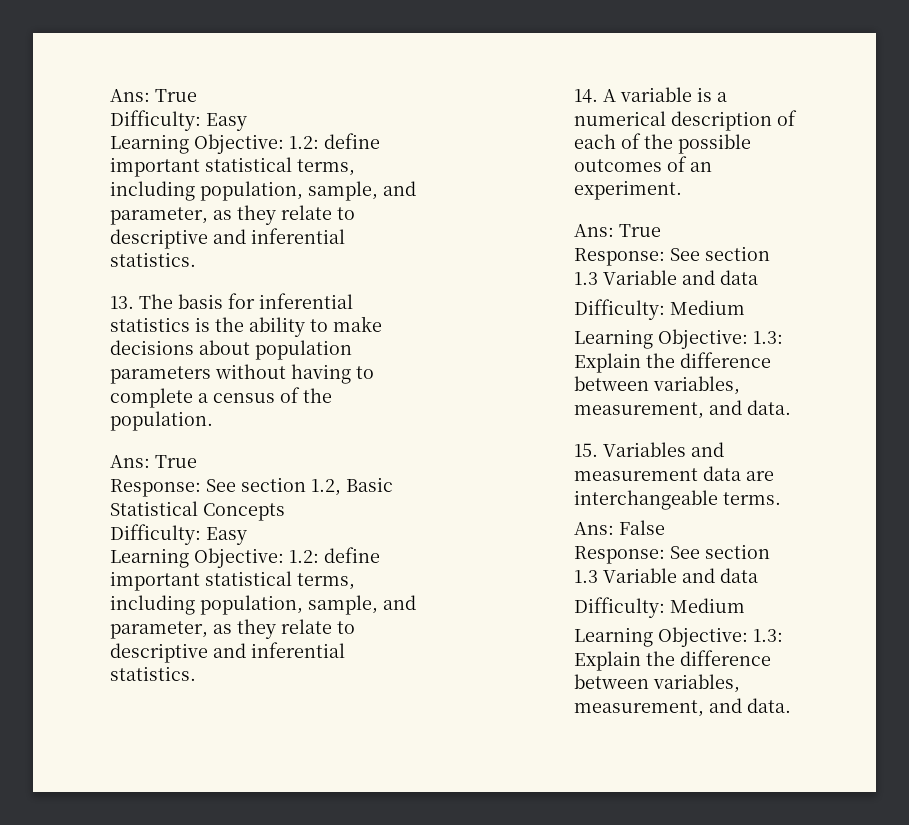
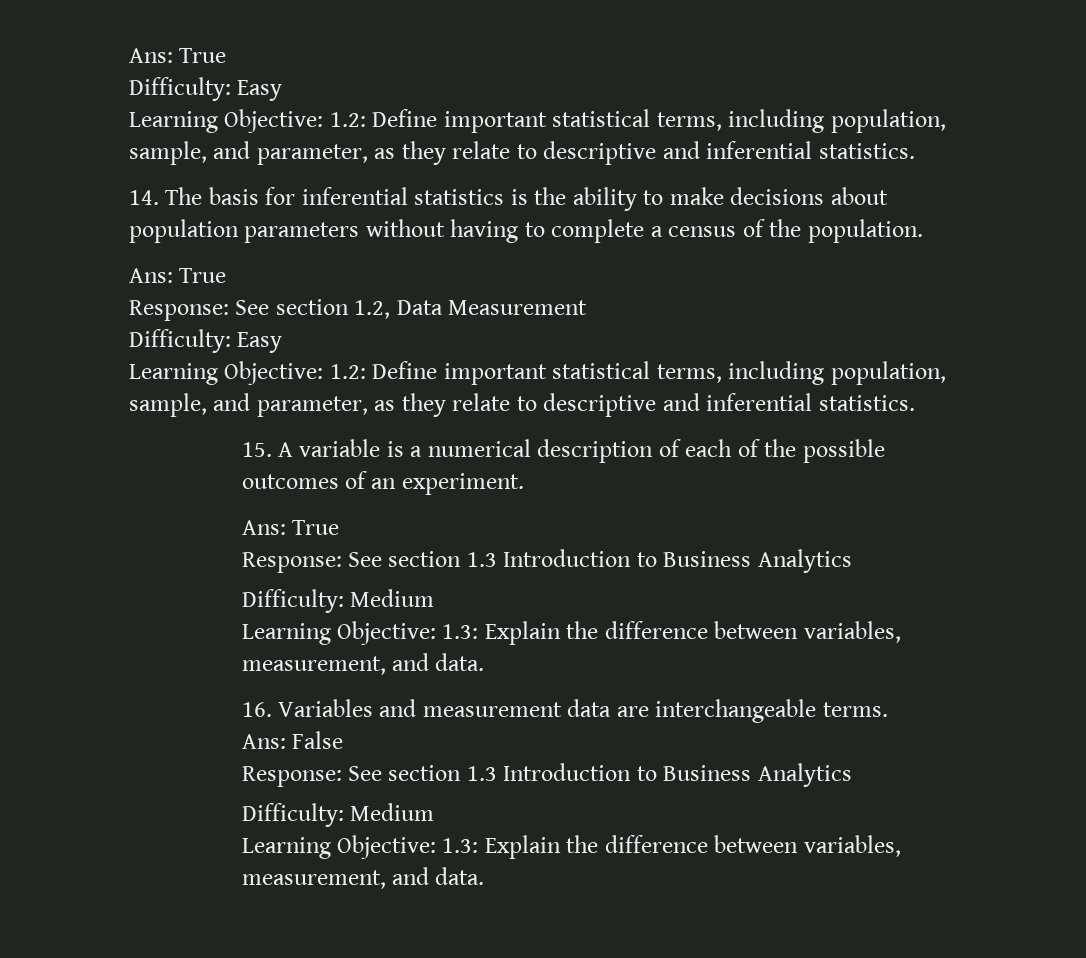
[324,133,380,149] define -> [372,109,438,127] Define
[110,296,134,309] 13. -> [129,190,159,205] 14.
[346,477,393,492] [110,501,285,521] [110,524,247,545] [110,547,380,568] Basic Statistical Concepts // Difficulty: Easy // Learning Objective: 1.2: define -> [396,300,588,315] [129,329,283,353] [129,361,438,385] Data Measurement // Difficulty: Easy // Learning Objective: 1.2: Define
[574,89,599,103] 14. -> [241,442,272,457] 15.
[603,270,759,285] Variable and data -> [503,549,852,573] Introduction to Business Analytics
[574,443,599,457] 15. -> [241,702,272,717] 16.
[603,568,759,583] Variable and data -> [503,763,852,787] Introduction to Business Analytics

